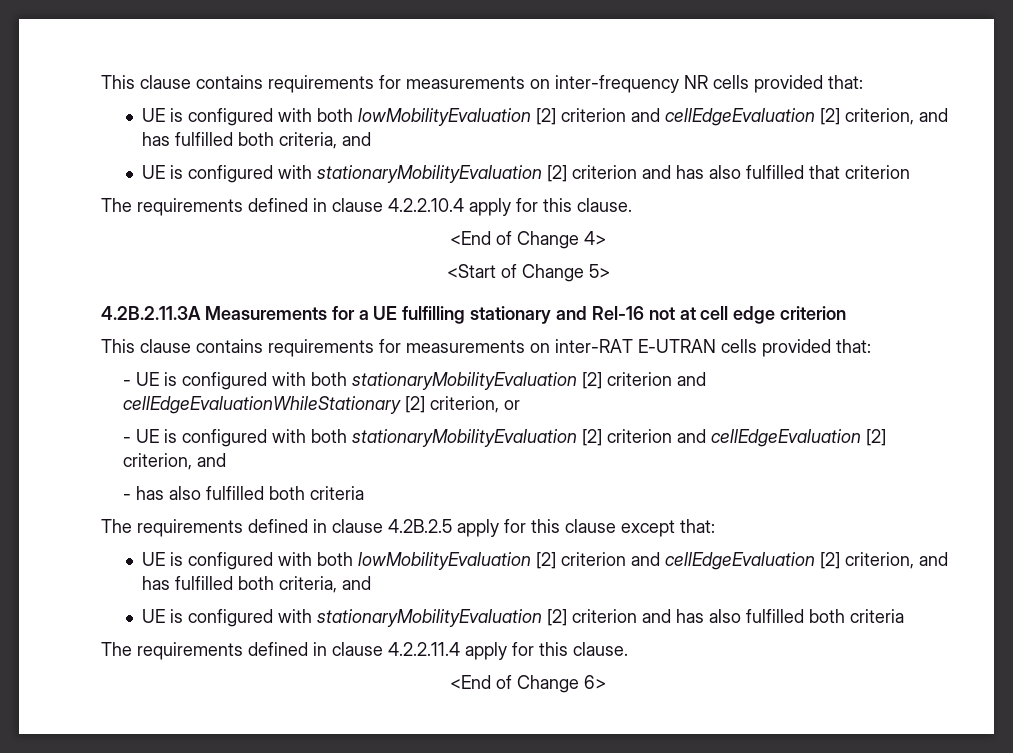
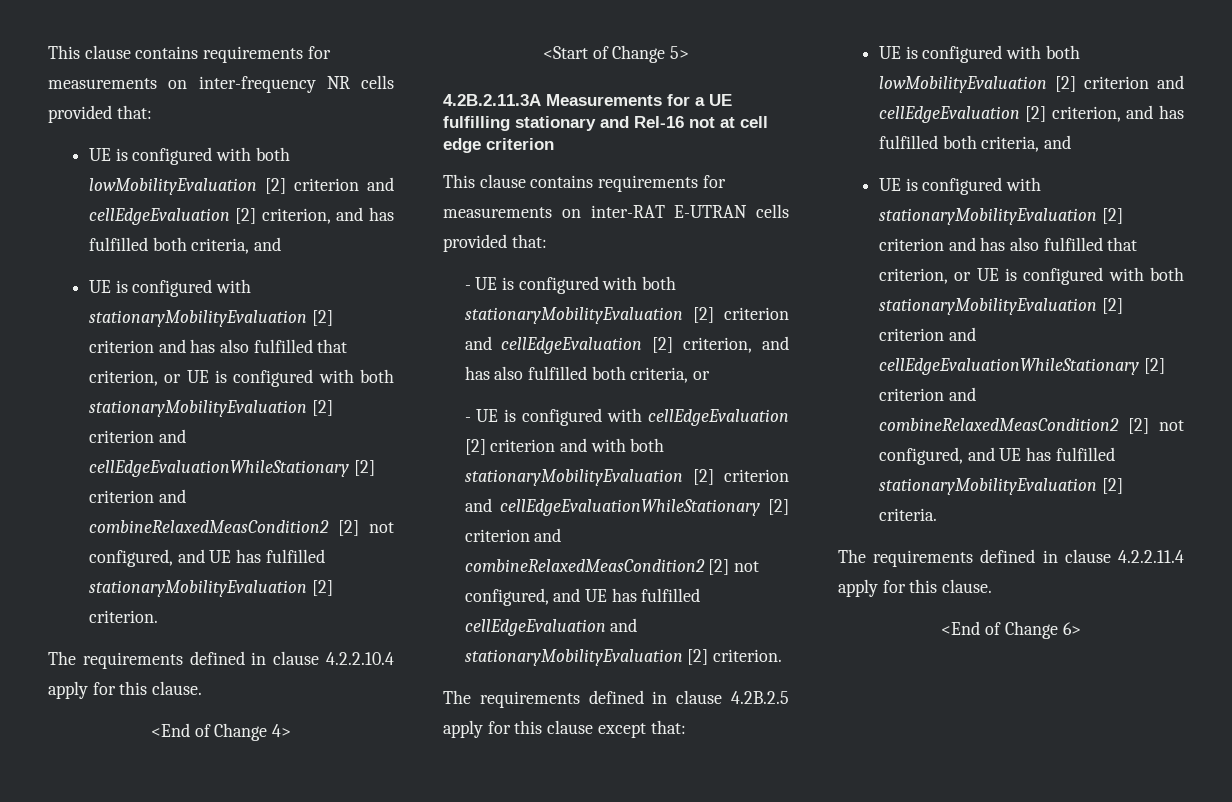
[845,165,911,179] criterion -> [88,369,394,387] [88,400,333,417] [88,429,186,443] [88,460,375,477] [88,489,186,503] [88,520,394,536] [88,549,325,567] [88,580,333,597] [88,610,158,623] criterion, or UE is configured with both stationaryMobilityEvaluation [2] criterion and cellEdgeEvaluationWhileStationary [2] criterion and combineRelaxedMeasCondition2 [2] not configured, and UE has fulfilled stationaryMobilityEvaluation [2] criterion.
[122,396,499,414] cellEdgeEvaluationWhileStationary [2] criterion, -> [501,336,789,354] [464,366,689,383] cellEdgeEvaluation [2] criterion, and has also fulfilled both criteria,
[310,429,886,447] [122,453,226,470] [122,486,364,500] both stationaryMobilityEvaluation [2] criterion and cellEdgeEvaluation [2] criterion, and // - has also fulfilled both criteria -> [648,409,789,426] [464,438,665,455] [464,469,789,486] [464,498,789,516] [464,528,562,542] [464,559,760,575] [464,588,701,606] [464,618,638,636] [464,649,783,666] cellEdgeEvaluation [2] criterion and with both stationaryMobilityEvaluation [2] criterion and cellEdgeEvaluationWhileStationary [2] criterion and combineRelaxedMeasCondition2 [2] not configured, and UE has fulfilled cellEdgeEvaluation and stationaryMobilityEvaluation [2] criterion.
[809,609,905,623] both criteria -> [1107,237,1138,251] [878,267,1184,285] [878,298,1123,315] [878,327,976,341] [878,358,1165,375] [878,387,976,401] [878,418,1184,434] [878,447,1115,465] [878,478,1123,495] [878,508,937,521] that criterion, or UE is configured with both stationaryMobilityEvaluation [2] criterion and cellEdgeEvaluationWhileStationary [2] criterion and combineRelaxedMeasCondition2 [2] not configured, and UE has fulfilled stationaryMobilityEvaluation [2] criteria.

